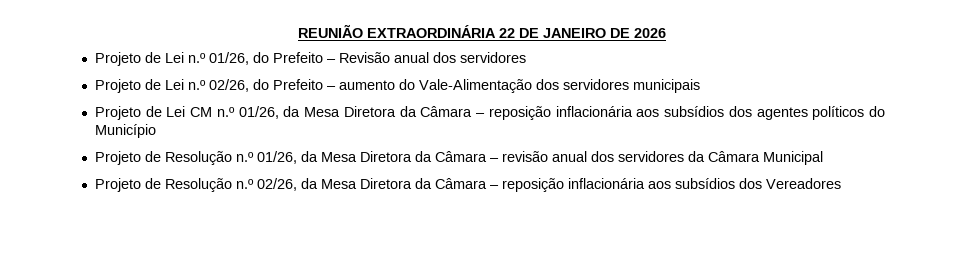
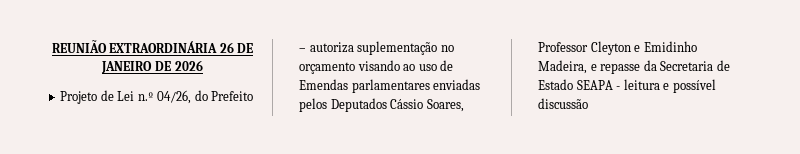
[499,28,515,38] 22 -> [219,42,234,53] 26
[208,52,526,65] [94,79,700,93] [94,106,886,120] [94,124,156,138] [94,151,823,165] [94,178,841,192] 01/26, do Prefeito – Revisão anual dos servidores // Projeto de Lei n.º 02/26, do Prefeito – aumento do Vale-Alimentação dos servidores municipais // Projeto de Lei CM n.º 01/26, da Mesa Diretora da Câmara – reposição inflacionária aos subsídios dos agentes políticos do Município // Projeto de Resolução n.º 01/26, da Mesa Diretora da Câmara – revisão anual dos servidores da Câmara Municipal // Projeto de Resolução n.º 02/26, da Mesa Diretora da Câmara – reposição inflacionária aos subsídios dos Vereadores -> [157,90,254,104] [299,41,454,55] [299,60,454,74] [299,79,481,93] [299,98,464,112] [538,41,697,55] [538,60,730,74] [538,79,716,93] [538,98,589,109] 04/26, do Prefeito – autoriza suplementação no orçamento visando ao uso de Emendas parlamentares enviadas pelos Deputados Cássio Soares, Professor Cleyton e Emidinho Madeira, e repasse da Secretaria de Estado SEAPA - leitura e possível discussão

